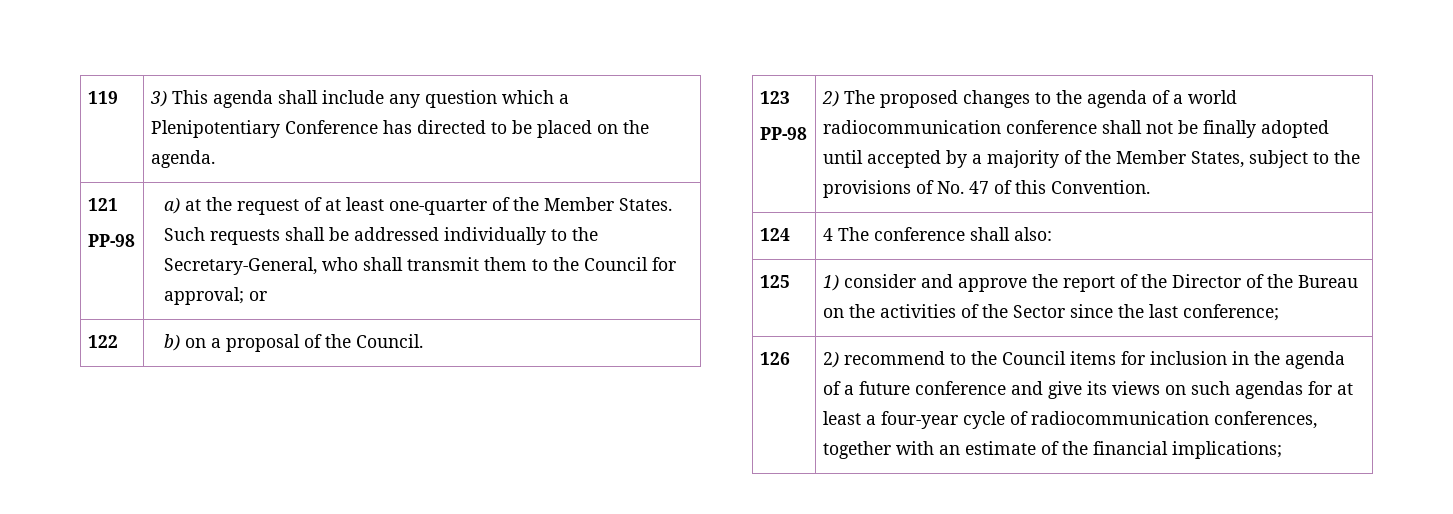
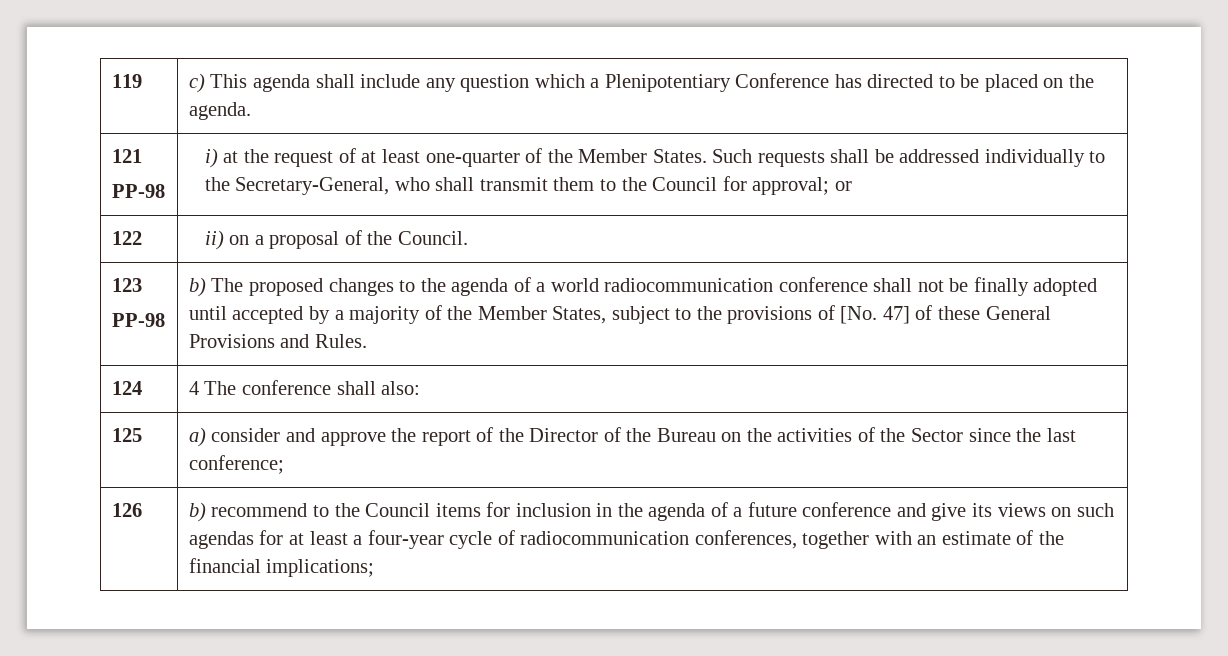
[149,90,167,107] 3) -> [188,73,205,93] c)
[163,197,180,214] a) -> [204,148,218,168] i)
[163,334,180,351] b) -> [204,230,224,250] ii)
[821,90,839,107] 2) -> [188,277,206,297] b)
[936,180,1150,194] No. 47 of this Convention. -> [840,305,1051,324] [188,334,367,348] [No. 47] of these General Provisions and Rules.
[822,274,839,291] 1) -> [188,427,206,447] a)
[822,351,839,368] 2) -> [188,502,206,522] b)

